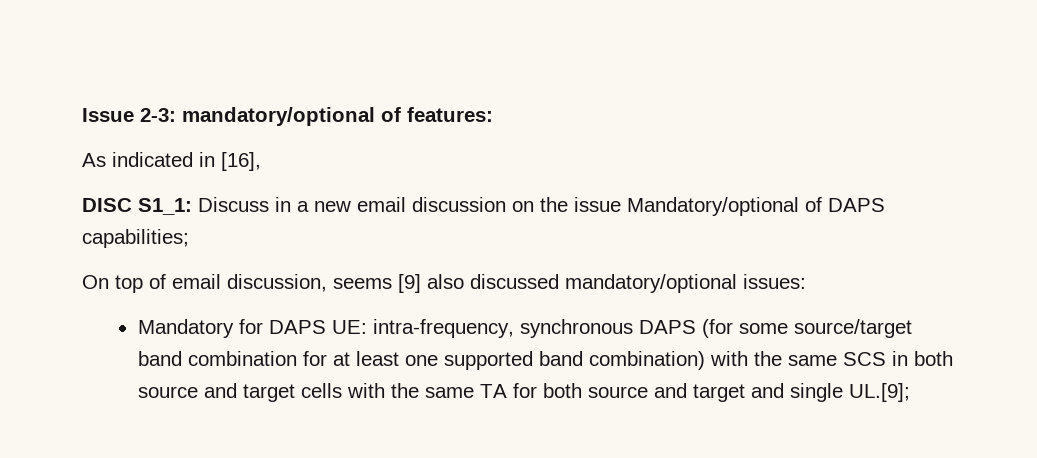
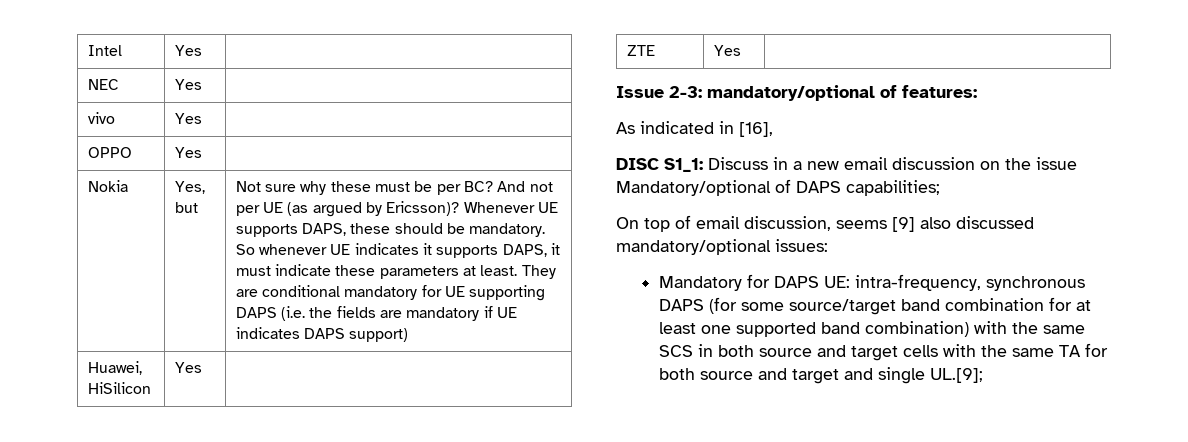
(82, 115) none -> [87,45,122,56] [174,45,202,56] [87,79,119,90] [174,79,202,90] [87,112,115,124] [174,113,202,124] [87,147,132,158] [174,147,202,158] [87,180,128,192] [174,181,205,194] [174,202,198,213] [235,181,553,195] [235,201,559,217] [235,223,546,237] [235,243,561,258] [235,264,556,279] [235,285,546,301] [235,306,518,321] [235,327,409,342] [87,361,142,375] [87,382,151,394] [174,362,202,373] [626,45,655,56] [713,45,741,56] Intel | Yes | // NEC | Yes | // vivo | Yes | // OPPO | Yes | // Nokia | Yes, but | Not sure why these must be per BC? And not per UE (as argued by Ericsson)? Whenever UE supports DAPS, these should be mandatory. So whenever UE indicates it supports DAPS, it must indicate these parameters at least. They are conditional mandatory for UE supporting DAPS (i.e. the fields are mandatory if UE indicates DAPS support) // Huawei, HiSilicon | Yes | // ZTE | Yes | //

